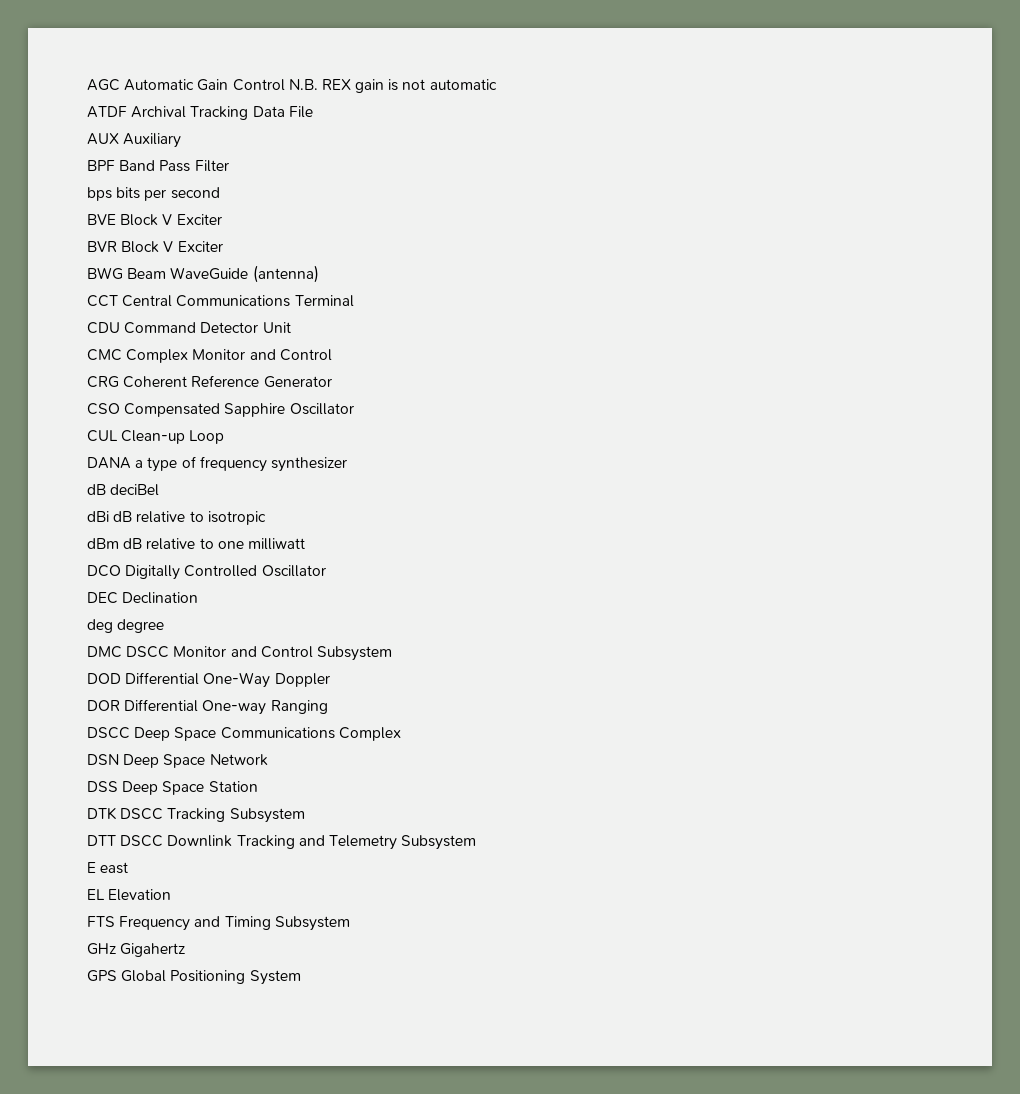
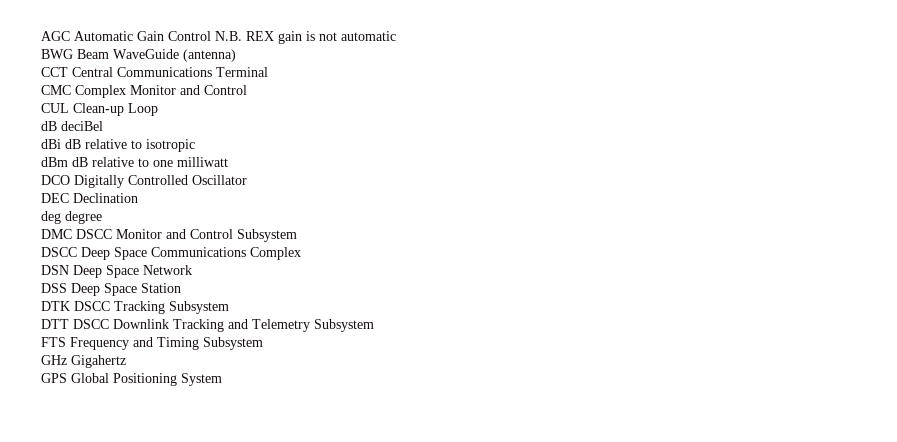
[87,106,313,120] [87,133,182,148] [87,160,229,172] [87,187,220,201] [87,214,222,226] [87,241,223,253] // ATDF Archival Tracking Data File // AUX Auxiliary // BPF Band Pass Filter // bps bits per second // BVE Block V Exciter // BVR Block V Exciter -> (396, 36) none
[87,322,291,334] // CDU Command Detector Unit -> (268, 72) none
[87,375,332,388] [87,403,354,417] [87,430,225,444] [87,456,347,472] CRG Coherent Reference Generator // CSO Compensated Sapphire Oscillator // CUL Clean-up Loop // DANA a type of frequency synthesizer -> [41,103,158,116] CUL Clean-up Loop
[87,672,330,688] [87,699,328,715] // DOD Differential One-Way Doppler // DOR Differential One-way Ranging -> (297, 235) none
[87,862,129,874] [87,889,172,901] // E east // EL Elevation -> (374, 325) none

